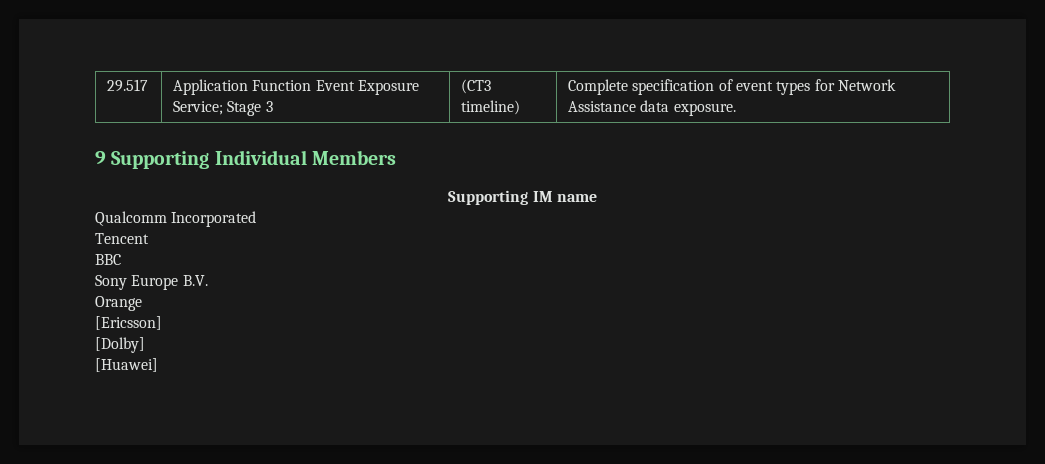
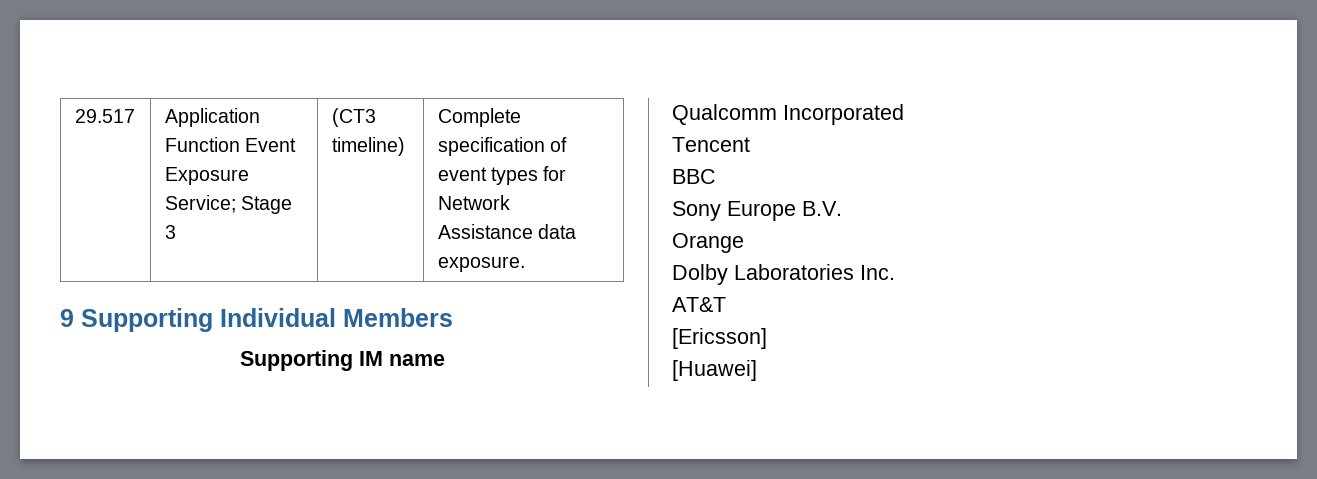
(142, 303) none -> [672,264,895,285] [672,297,726,312] // Dolby Laboratories Inc. // AT&T
[95,337,145,353] // [Dolby] -> (767, 338) none

